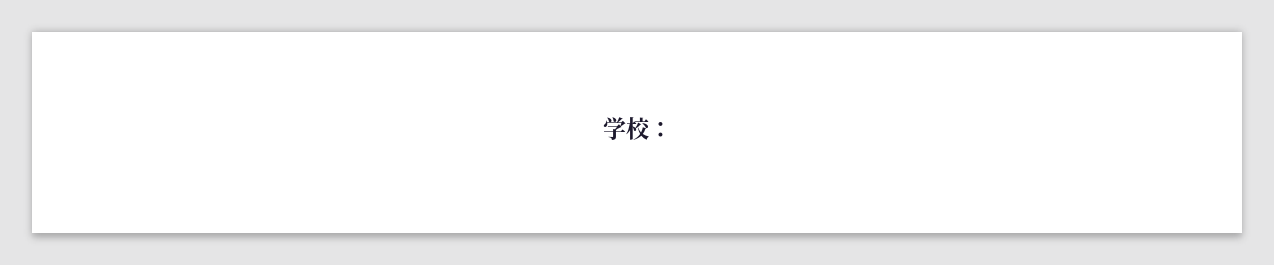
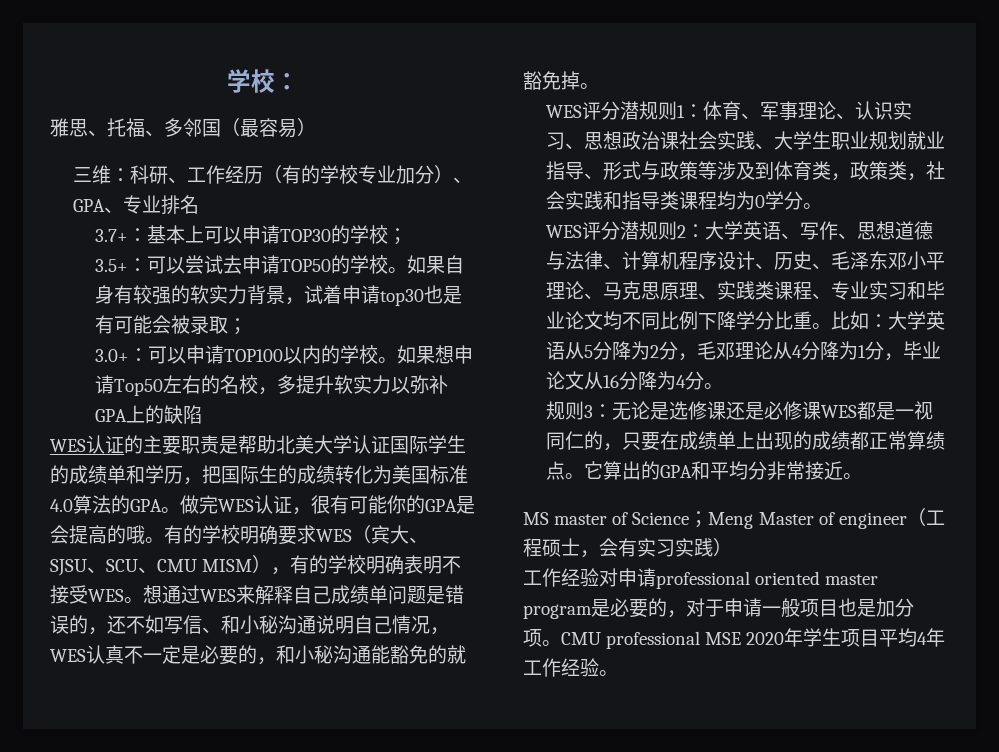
(672, 129) none -> [50,118,316,138] [72,165,472,184] [72,195,199,215] [95,225,408,245] [95,255,465,274] [95,285,463,306] [95,315,248,335] [95,345,474,364] [95,375,449,396] [95,405,203,424] [50,435,466,455] [50,465,468,485] [50,495,475,515] [50,525,428,545] [50,555,462,576] [50,585,464,605] [50,615,449,635] [50,645,466,665] [523,71,599,90] [545,101,912,120] [545,131,945,150] [545,161,945,181] [545,191,822,210] [545,221,933,240] [545,251,945,271] [545,281,945,300] [545,311,945,330] [545,341,941,361] [545,371,723,390] [545,401,933,420] [545,431,945,451] [545,461,862,480] [523,508,945,529] [523,538,732,558] [523,568,879,589] [523,598,914,619] [523,628,946,649] [523,658,618,677] // 雅思、托福、多邻国（最容易） // 三维：科研、工作经历（有的学校专业加分）、GPA、专业排名 // 3.7+：基本上可以申请TOP30的学校； // 3.5+：可以尝试去申请TOP50的学校。如果自身有较强的软实力背景，试着申请top30也是有可能会被录取； // 3.0+：可以申请TOP100以内的学校。如果想申请Top50左右的名校，多提升软实力以弥补GPA上的缺陷 // WES认证的主要职责是帮助北美大学认证国际学生的成绩单和学历，把国际生的成绩转化为美国标准4.0算法的GPA。做完WES认证，很有可能你的GPA是会提高的哦。有的学校明确要求WES（宾大、SJSU、SCU、CMU MISM），有的学校明确表明不接受WES。想通过WES来解释自己成绩单问题是错误的，还不如写信、和小秘沟通说明自己情况，WES认真不一定是必要的，和小秘沟通能豁免的就豁免掉。 // WES评分潜规则1：体育、军事理论、认识实习、思想政治课社会实践、大学生职业规划就业指导、形式与政策等涉及到体育类，政策类，社会实践和指导类课程均为0学分。 // WES评分潜规则2：大学英语、写作、思想道德与法律、计算机程序设计、历史、毛泽东邓小平理论、马克思原理、实践类课程、专业实习和毕业论文均不同比例下降学分比重。比如：大学英语从5分降为2分，毛邓理论从4分降为1分，毕业论文从16分降为4分。 // 规则3：无论是选修课还是必修课WES都是一视同仁的，只要在成绩单上出现的成绩都正常算绩点。它算出的GPA和平均分非常接近。 // MS master of Science；Meng Master of engineer（工程硕士，会有实习实践） // 工作经验对申请professional oriented master program是必要的，对于申请一般项目也是加分项。CMU professional MSE 2020年学生项目平均4年工作经验。

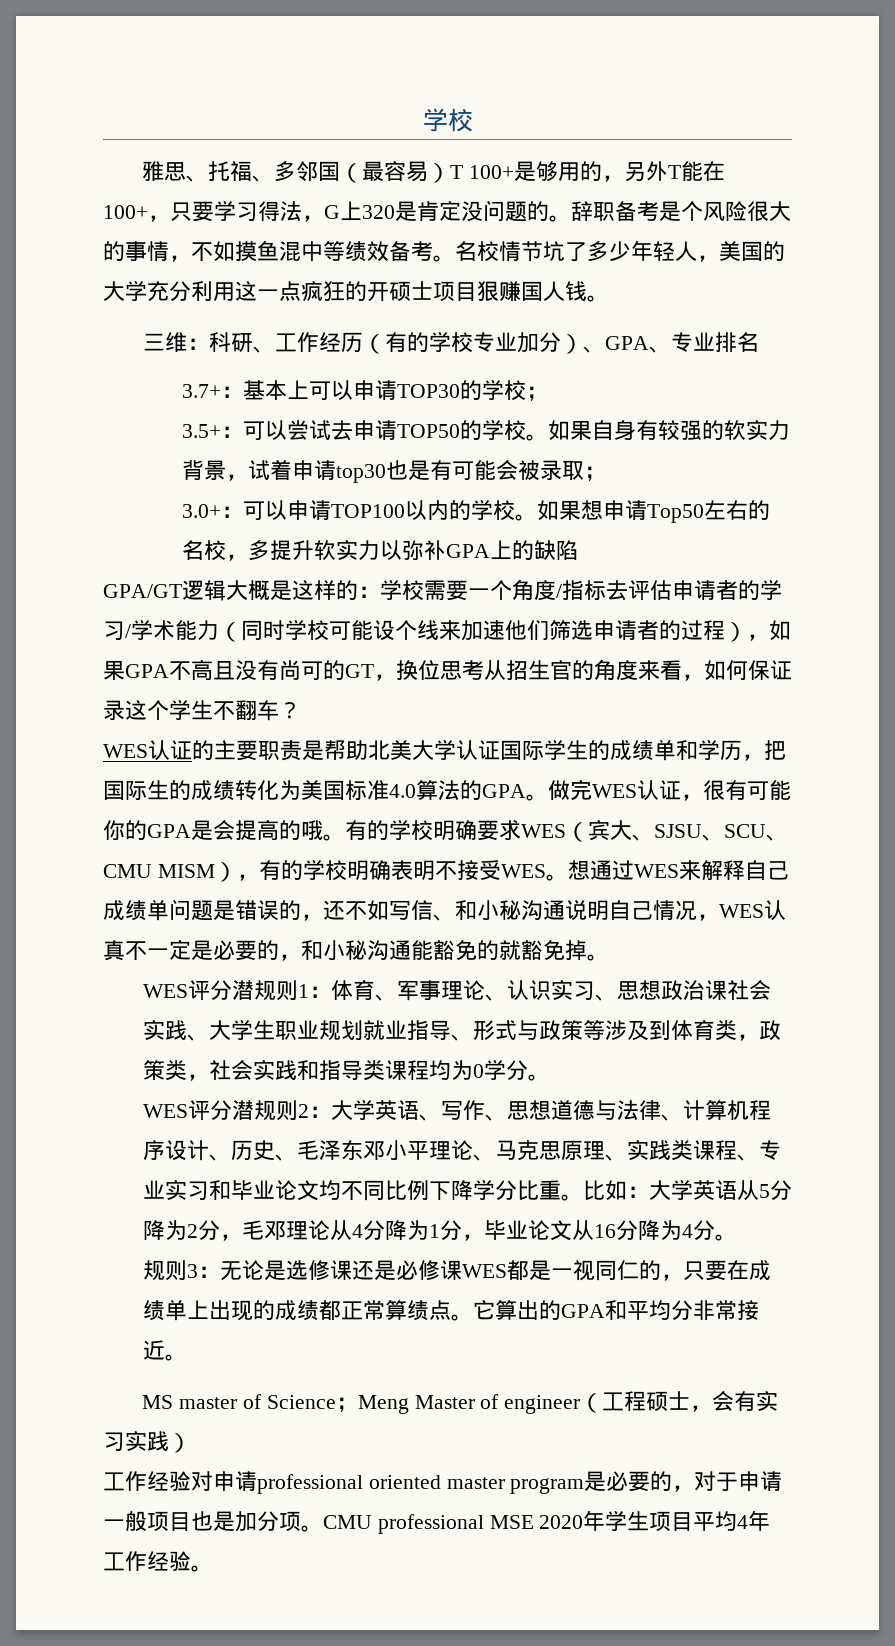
[227,69,299,93] 学校： -> [422,108,473,132] 学校
(316, 127) none -> [450,161,726,182] [103,200,791,222] [103,240,785,262] [103,281,609,302] T 100+是够用的，另外T能在100+，只要学习得法，G上320是肯定没问题的。辞职备考是个风险很大的事情，不如摸鱼混中等绩效备考。名校情节坑了多少年轻人，美国的大学充分利用这一点疯狂的开硕士项目狠赚国人钱。
(203, 414) none -> [103,579,782,601] [103,620,791,642] [103,659,792,681] [103,700,301,721] // GPA/GT逻辑大概是这样的：学校需要一个角度/指标去评估申请者的学习/学术能力（同时学校可能设个线来加速他们筛选申请者的过程），如果GPA不高且没有尚可的GT，换位思考从招生官的角度来看，如何保证录这个学生不翻车？

